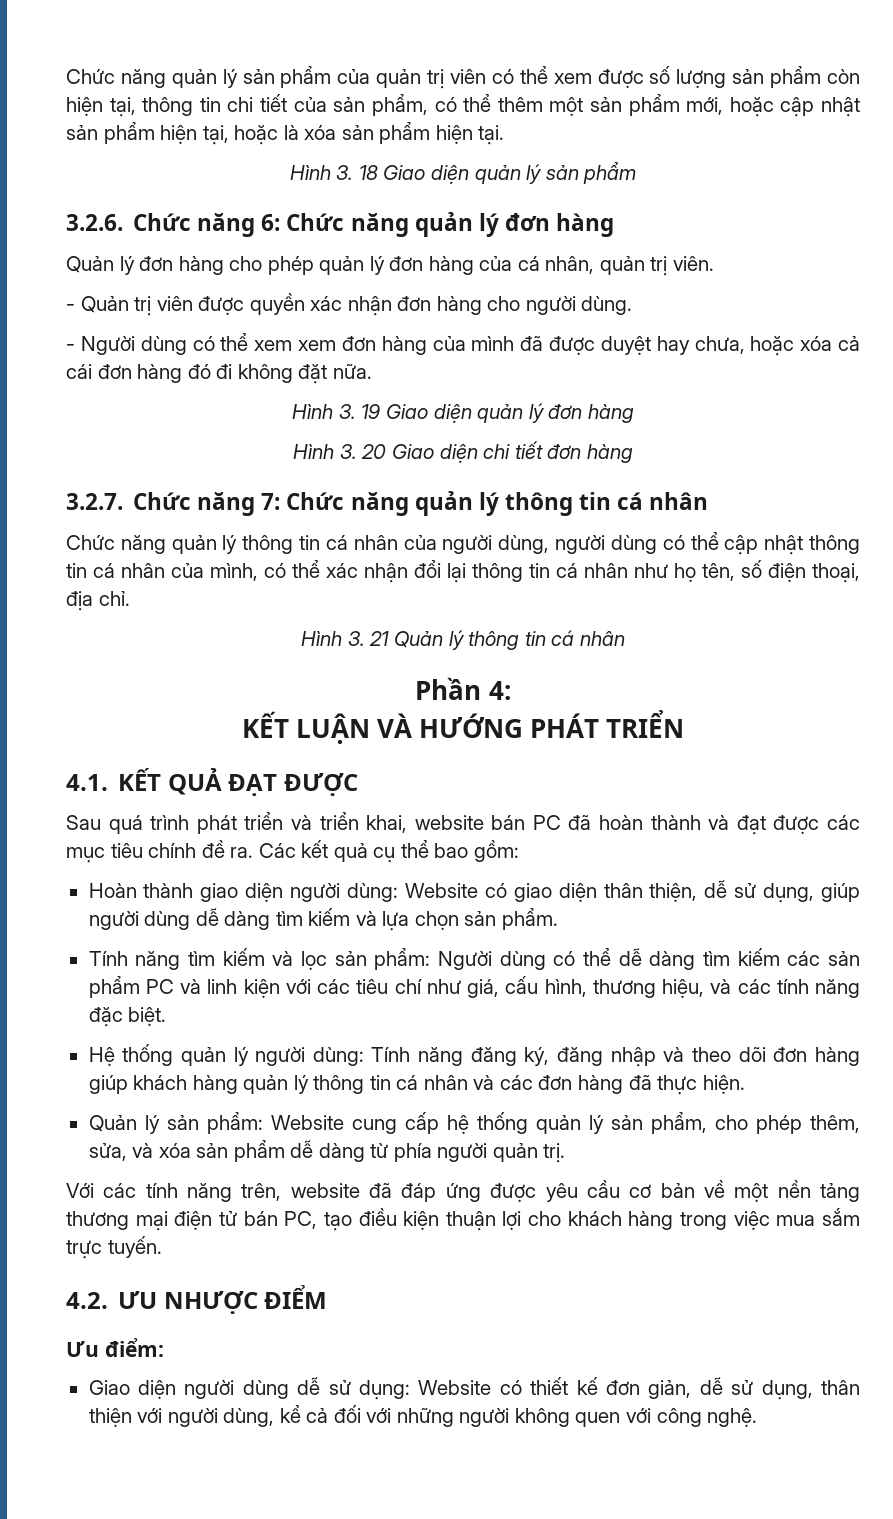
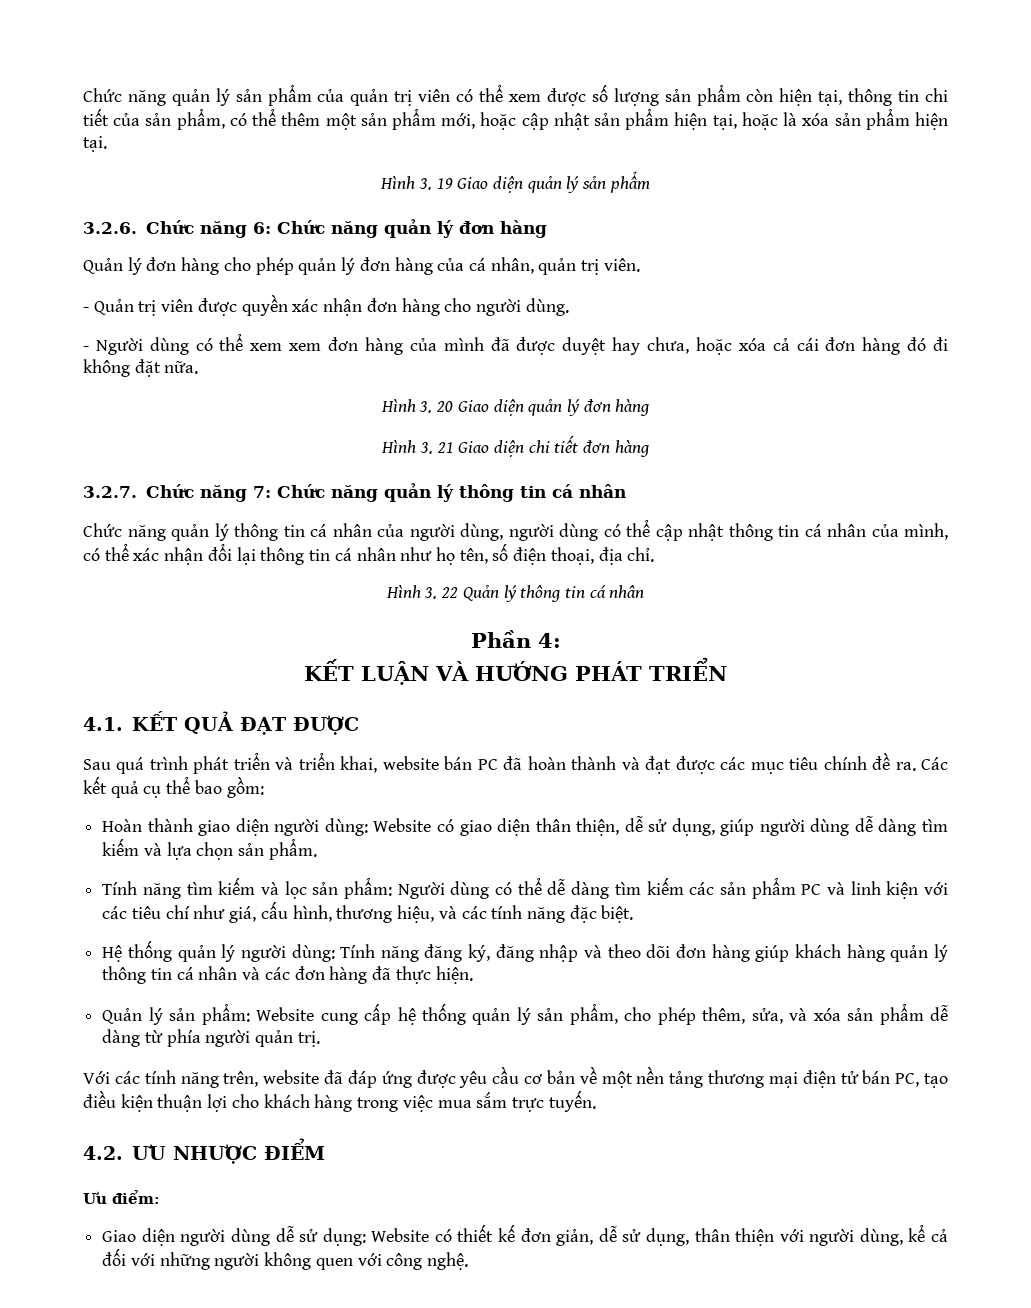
[358,165,378,180] 18 -> [436,178,453,189] 19
[361,404,382,419] 19 -> [436,401,454,412] 20
[361,444,387,459] 20 -> [436,442,454,453] 21
[369,631,390,646] 21 -> [441,587,459,598] 22

